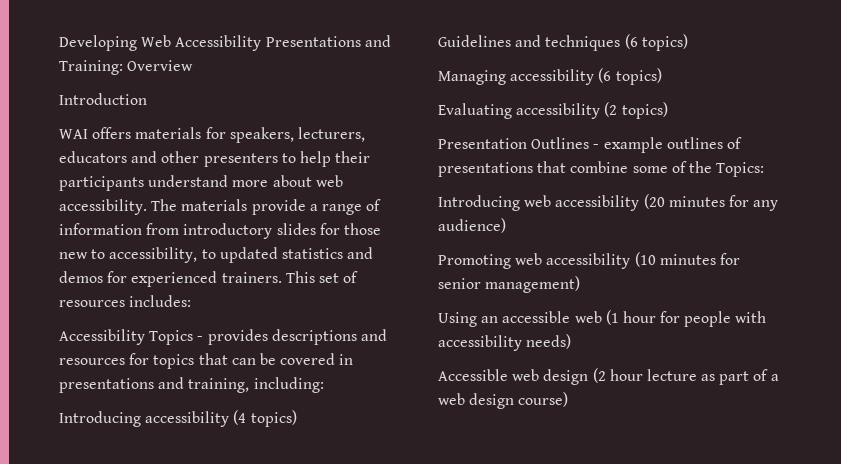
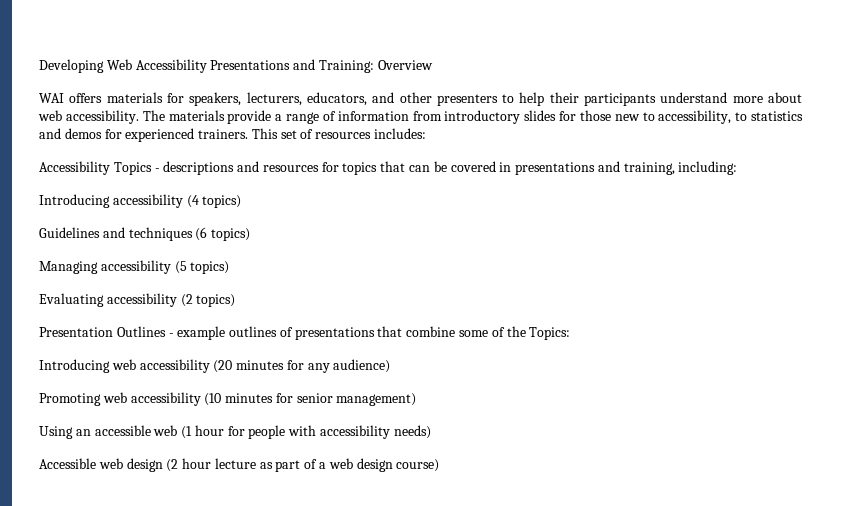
[59,93,147,105] // Introduction -> (433, 65) none
[59,151,127,163] educators -> [306,92,367,106] educators,
[219,247,278,263] updated -> (748, 116) none
[207,329,268,345] provides -> (160, 170) none
[598,68,612,83] (6 -> [174,261,187,274] (5

